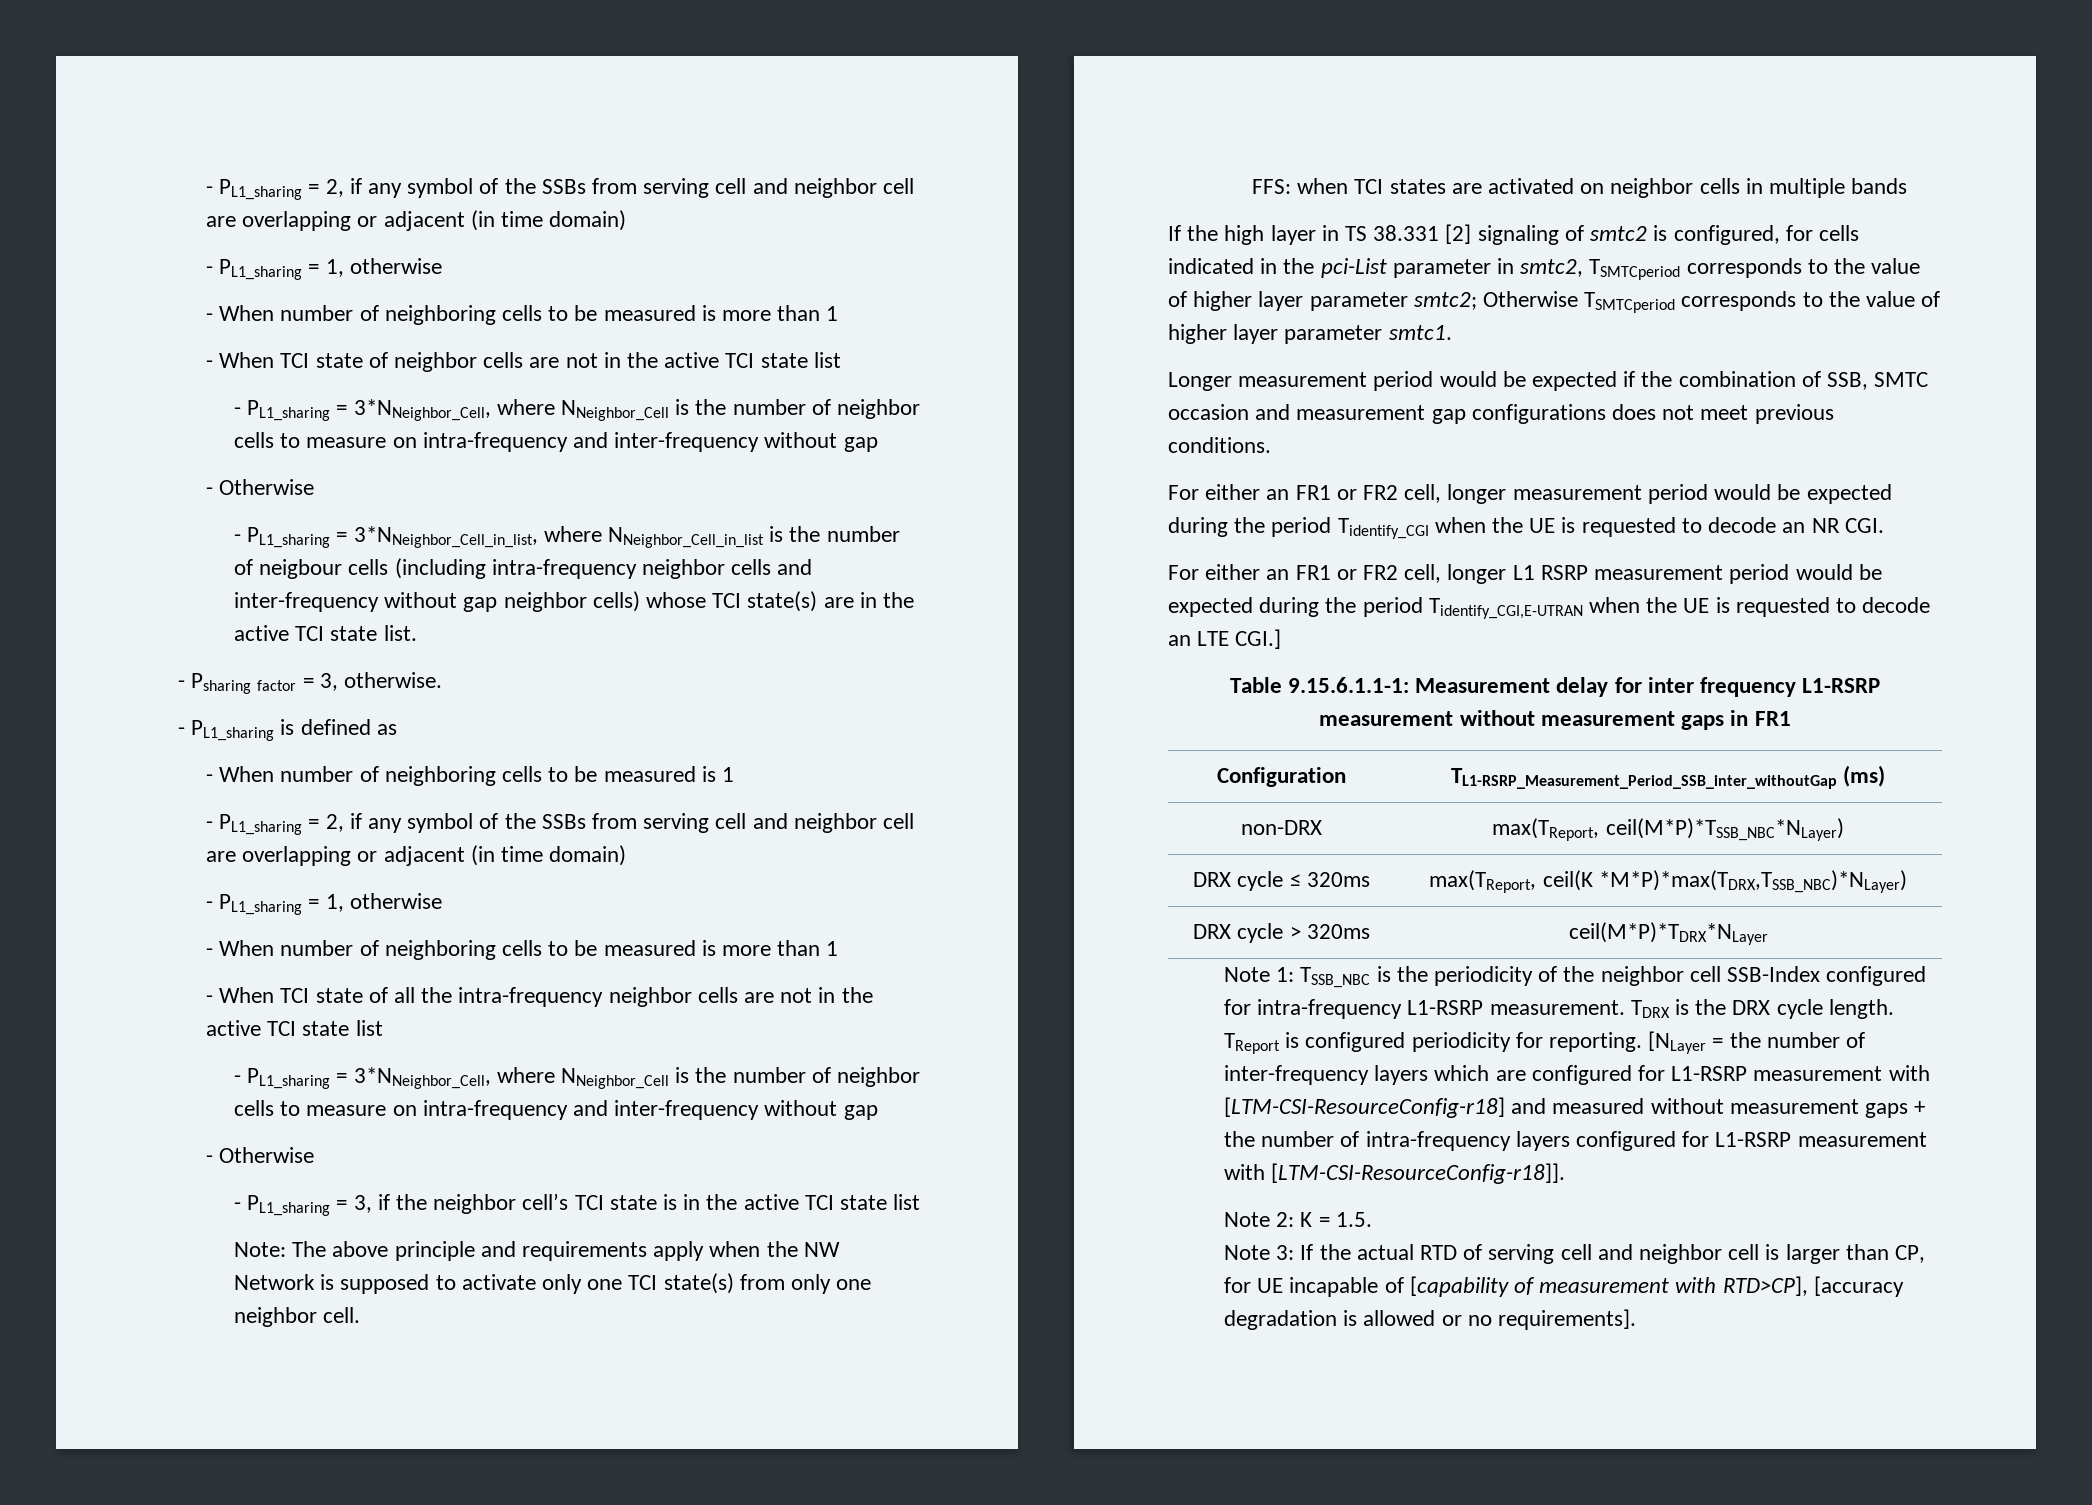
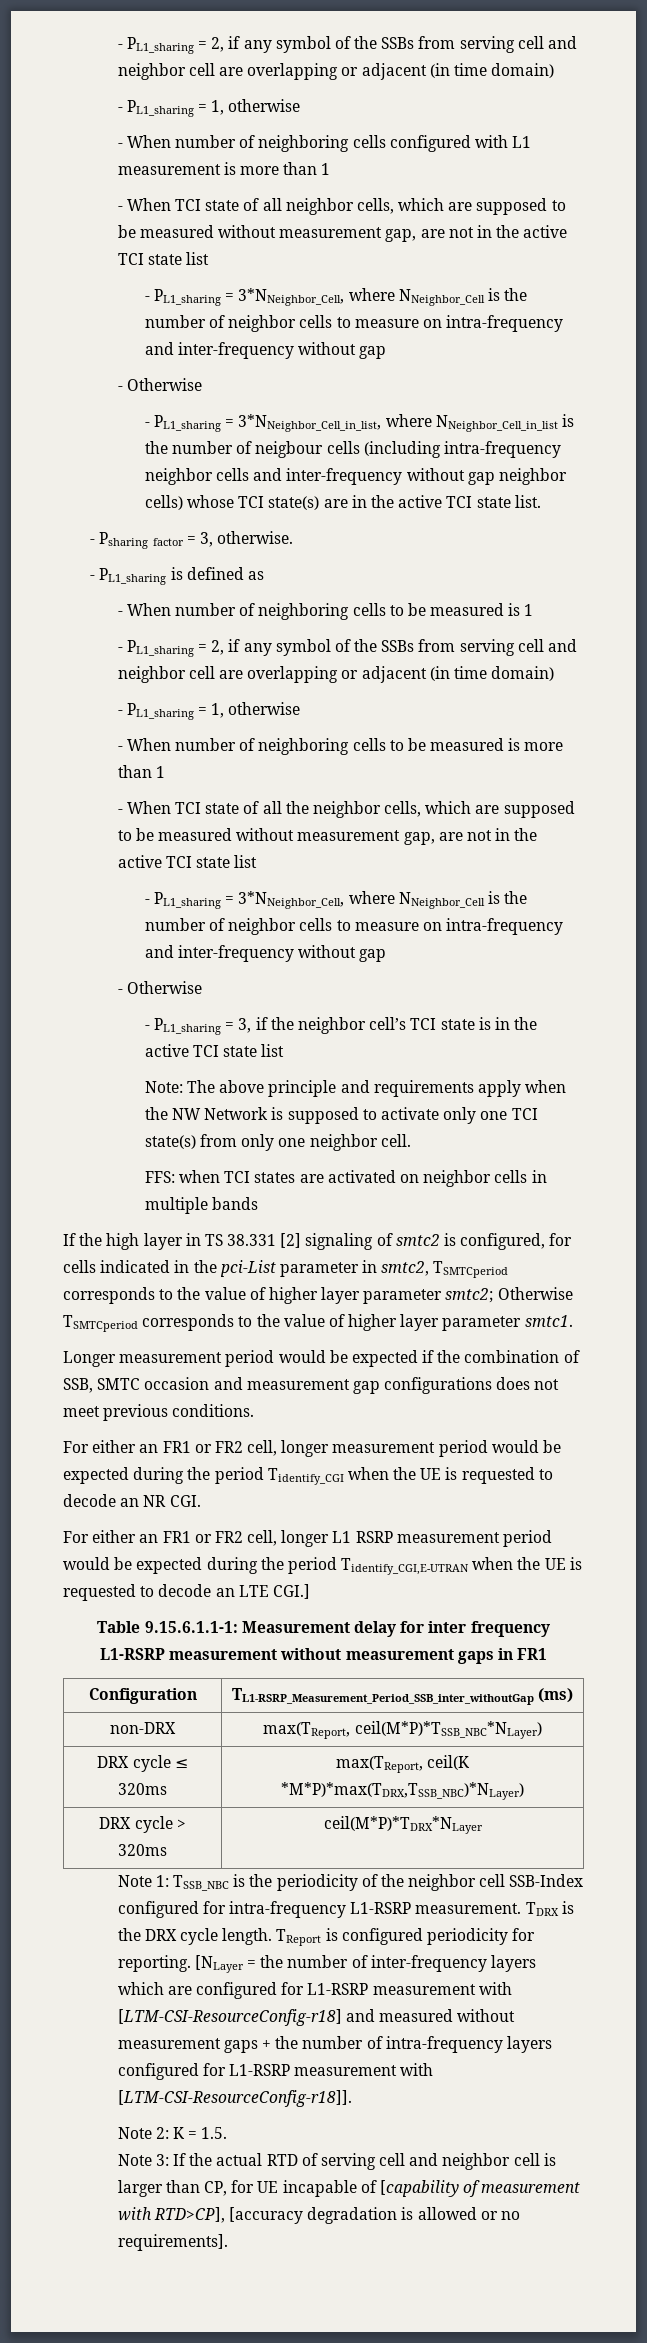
[548,305,839,321] [205,352,524,372] to be measured is more than 1 // - When TCI state of neighbor cells -> [389,135,532,152] [117,162,331,175] [117,198,566,215] [117,225,417,242] configured with L1 measurement is more than 1 // - When TCI state of all neighbor cells, which are supposed to be measured without measurement gap,
[458,987,738,1007] intra-frequency neighbor cells -> [312,801,575,818] [117,828,435,845] neighbor cells, which are supposed to be measured without measurement gap,

